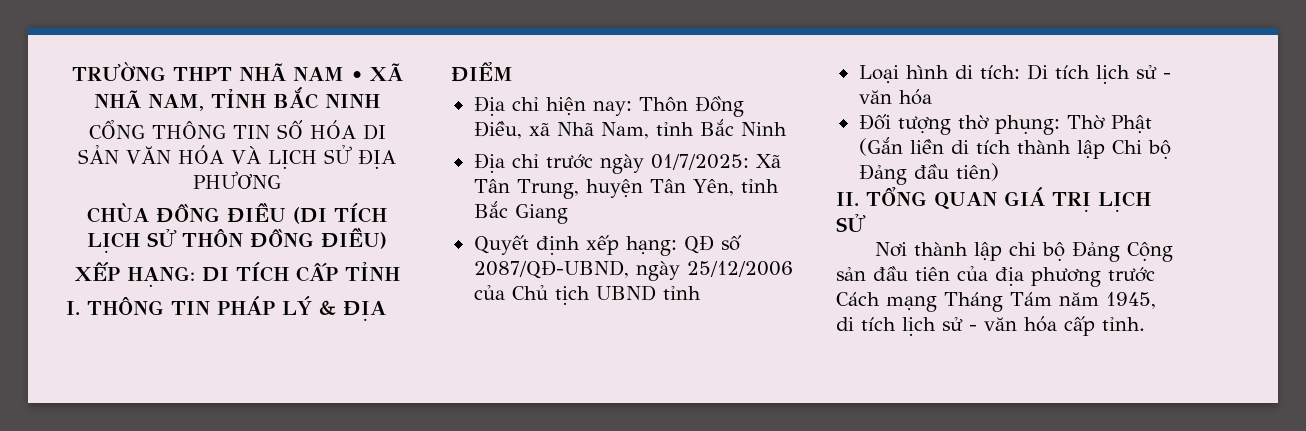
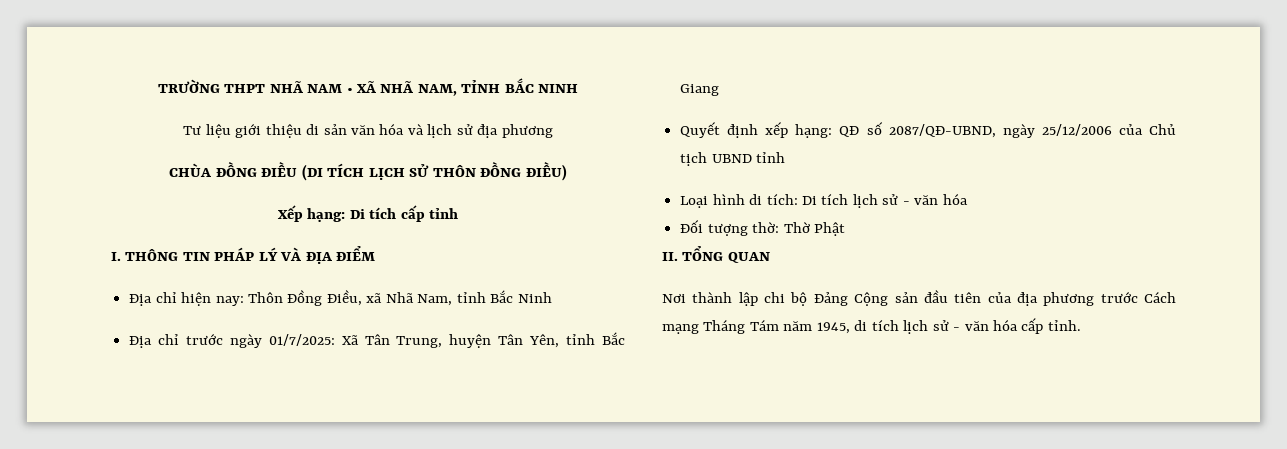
[88,120,386,140] [78,145,396,169] [193,171,281,189] CỔNG THÔNG TIN SỐ HÓA DI SẢN VĂN HÓA VÀ LỊCH SỬ ĐỊA PHƯƠNG -> [183,124,553,138] Tư liệu giới thiệu di sản văn hóa và lịch sử địa phương
[74,262,400,287] XẾP HẠNG: DI TÍCH CẤP TỈNH -> [276,205,459,222] Xếp hạng: Di tích cấp tỉnh
[319,300,336,315] & -> [280,247,302,261] VÀ
[957,115,1060,135] thờ phụng: -> [752,222,780,233] thờ:
[858,137,1171,159] [858,163,999,185] (Gắn liền di tích thành lập Chi bộ Đảng đầu tiên) -> (845, 229) none
[1004,187,1151,212] [836,214,866,232] GIÁ TRỊ LỊCH SỬ -> (770, 257) none

